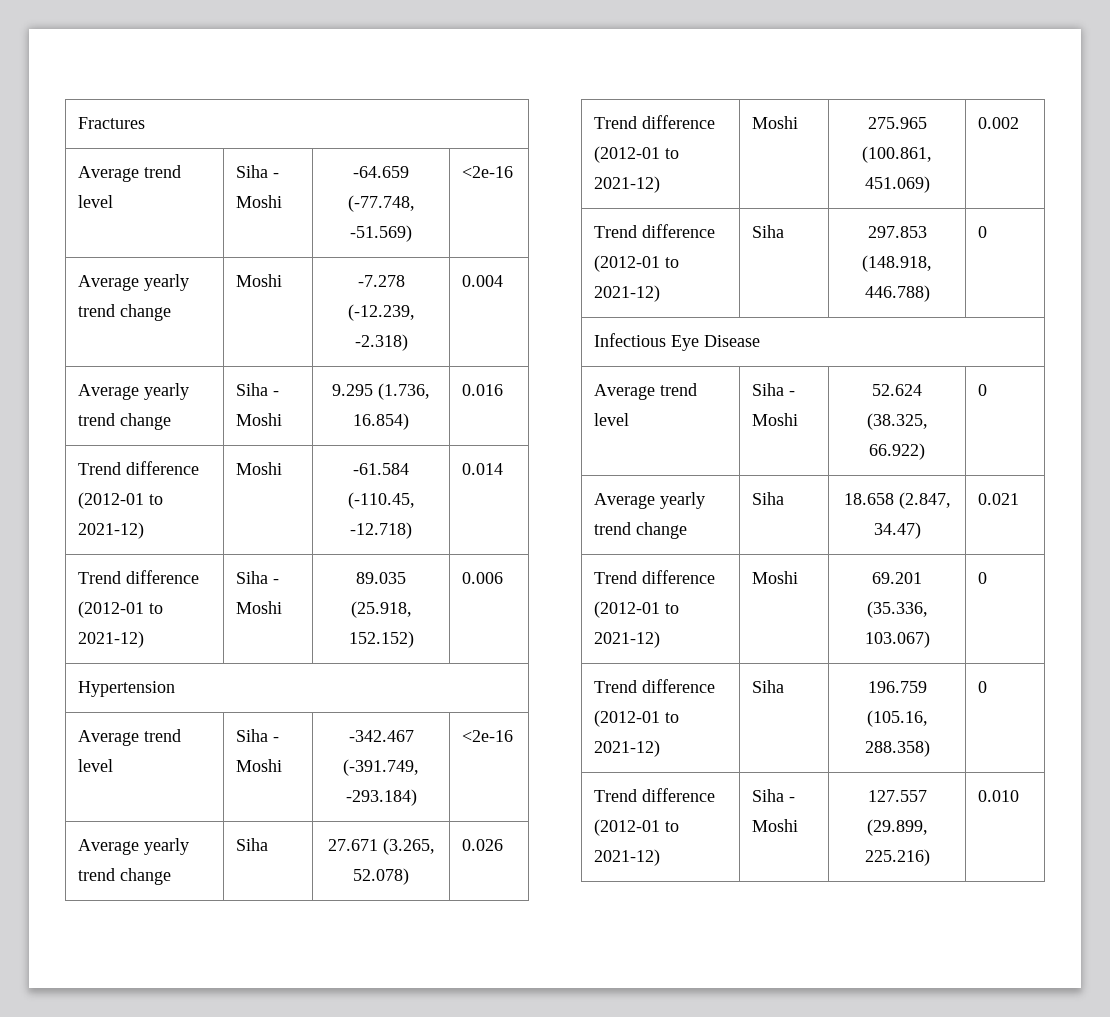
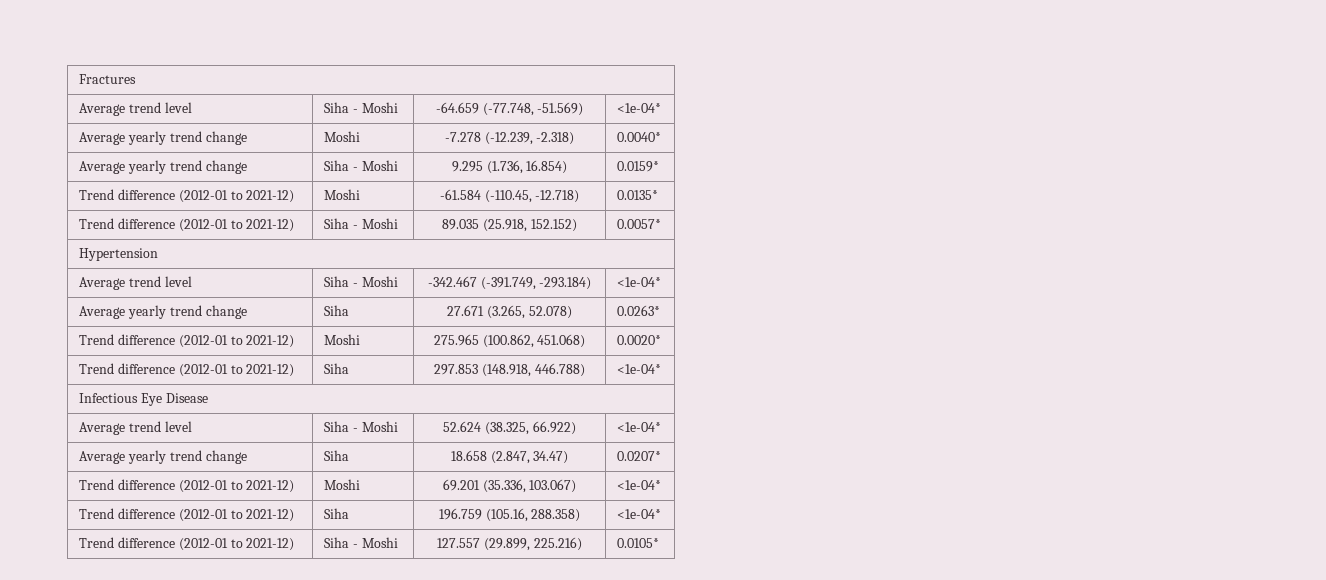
[462,166,514,178] <2e-16 -> [617,103,662,113] <1e-04*
[462,275,504,287] 0.004 -> [617,132,662,142] 0.0040*
[462,384,504,396] 0.016 -> [617,161,660,172] 0.0159*
[462,463,504,475] 0.014 -> [617,190,659,200] 0.0135*
[462,572,504,584] 0.006 -> [617,219,662,229] 0.0057*
[462,730,514,742] <2e-16 -> [617,277,662,287] <1e-04*
[462,839,504,851] 0.026 -> [617,305,661,316] 0.0263*
[862,146,932,163] [864,176,930,193] [978,117,1020,129] (100.861, 451.069) | 0.002 -> [482,334,586,348] [617,335,662,345] (100.862, 451.068) | 0.0020*
[978,226,988,238] 0 -> [617,364,662,374] <1e-04*
[978,384,988,396] 0 -> [617,422,662,432] <1e-04*
[978,493,1020,505] 0.021 -> [617,451,662,461] 0.0207*
[978,572,988,584] 0 -> [617,480,662,490] <1e-04*
[978,681,988,693] 0 -> [617,509,662,519] <1e-04*
[978,790,1020,802] 0.010 -> [617,538,660,548] 0.0105*

